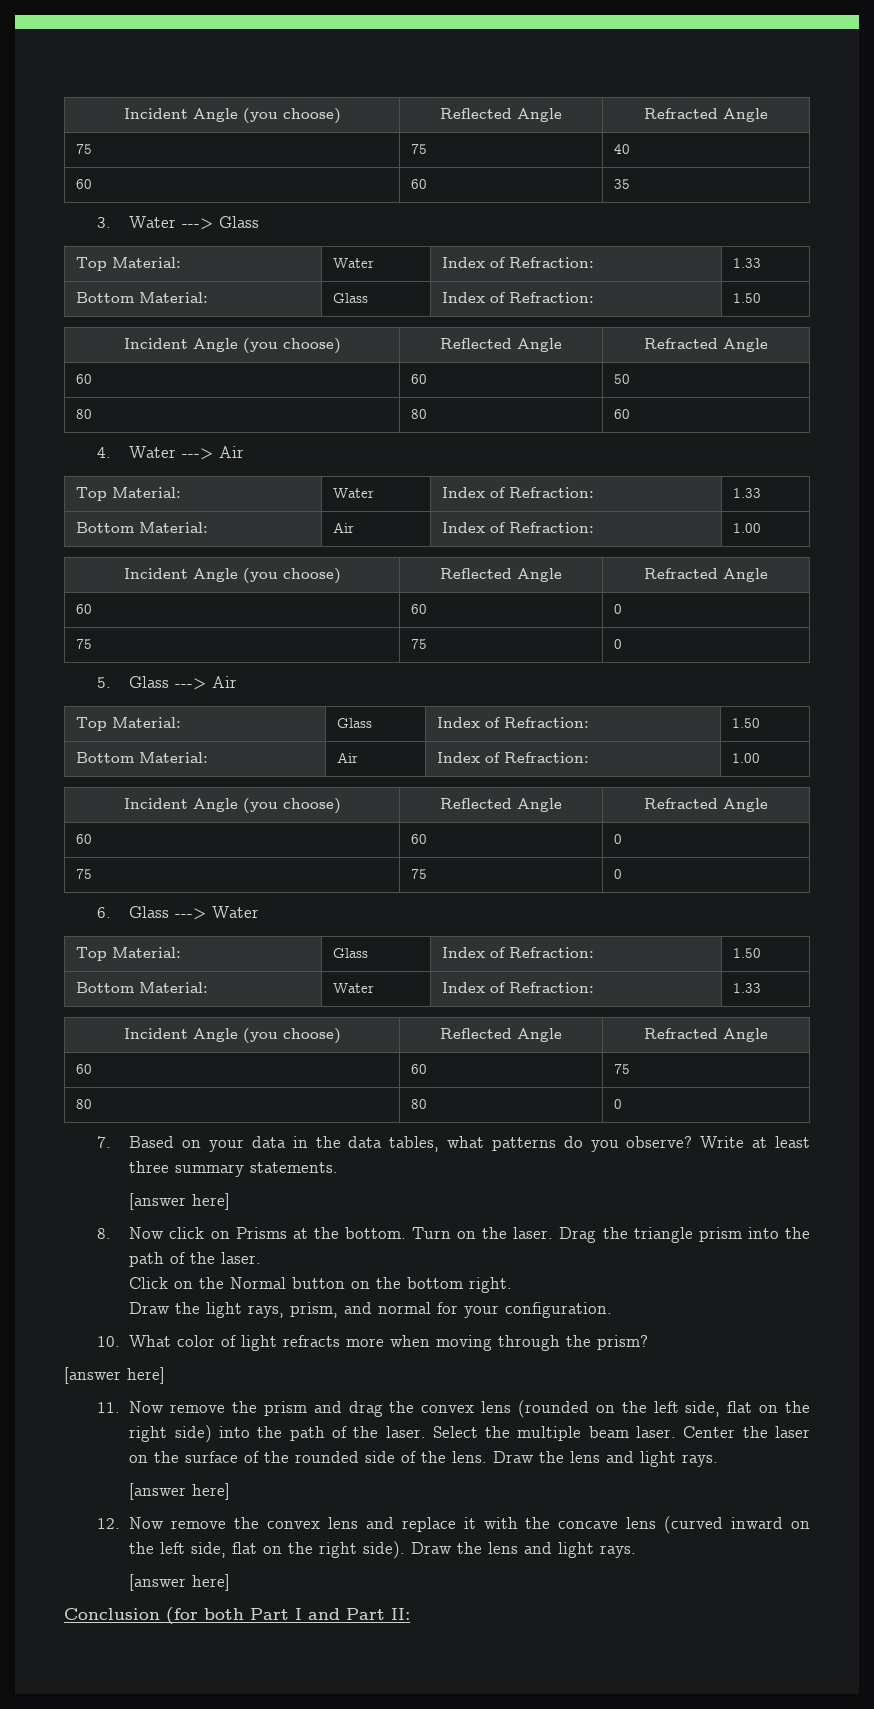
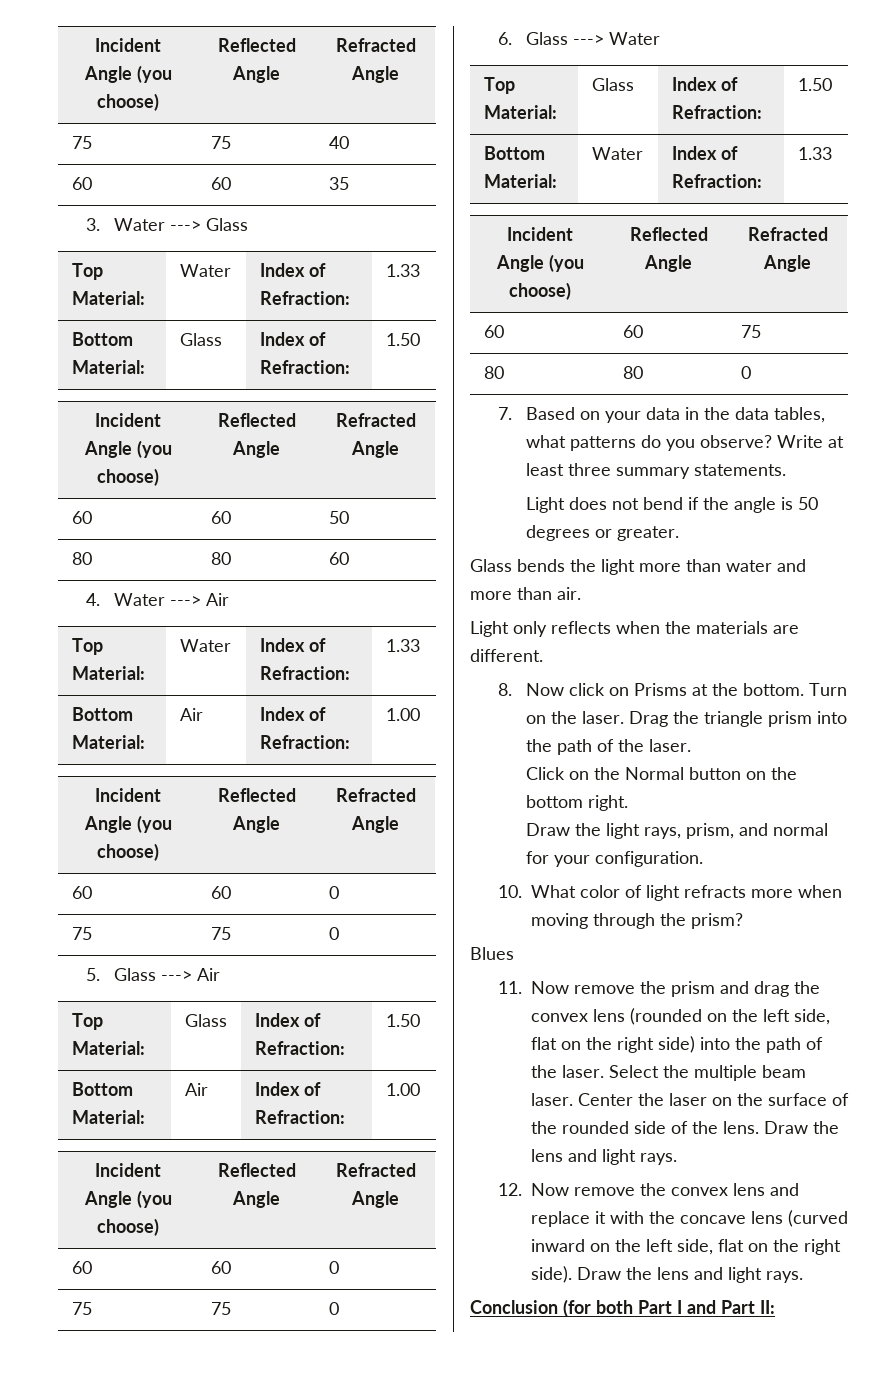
[129,1193,231,1210] [answer here] -> [525,497,818,513] [525,525,679,541] [470,559,806,575] [470,587,581,600] [470,621,799,637] [470,649,543,662] Light does not bend if the angle is 50 degrees or greater. // Glass bends the light more than water and more than air. // Light only reflects when the materials are different.
[64,1367,165,1384] [answer here] -> [470,947,514,960] Blues
[129,1483,231,1500] // [answer here] -> (677, 1159) none
[129,1574,231,1591] // [answer here] -> (803, 1277) none

